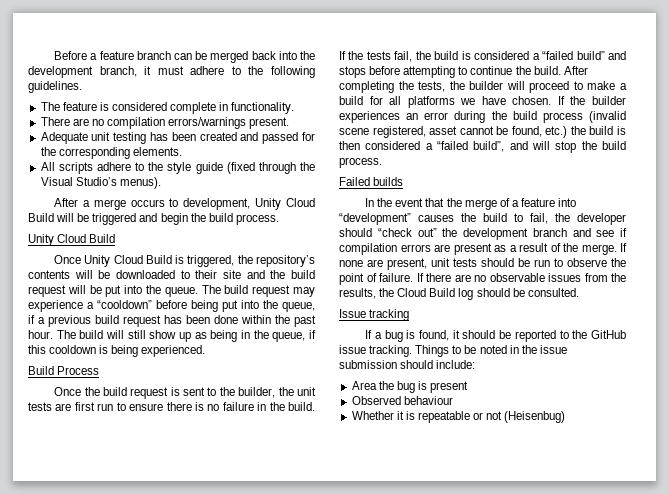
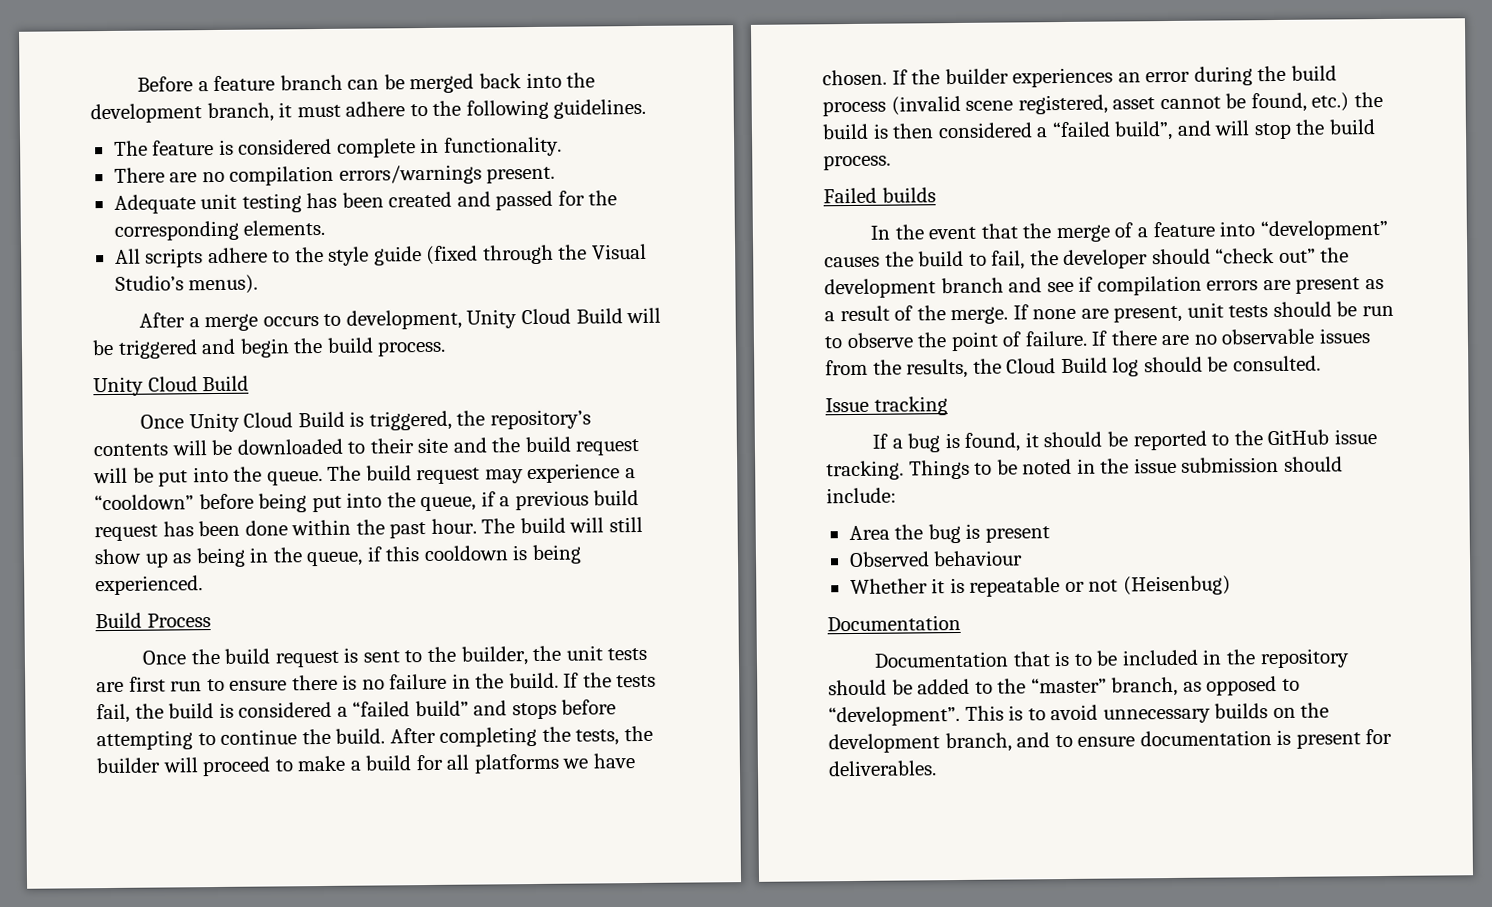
(566, 417) none -> [827,614,961,632] [874,648,1350,669] [828,676,1300,697] [828,702,1330,727] [828,728,1393,754] [828,760,937,777] // Documentation // Documentation that is to be included in the repository should be added to the “master” branch, as opposed to “development”. This is to avoid unnecessary builds on the development branch, and to ensure documentation is present for deliverables.

